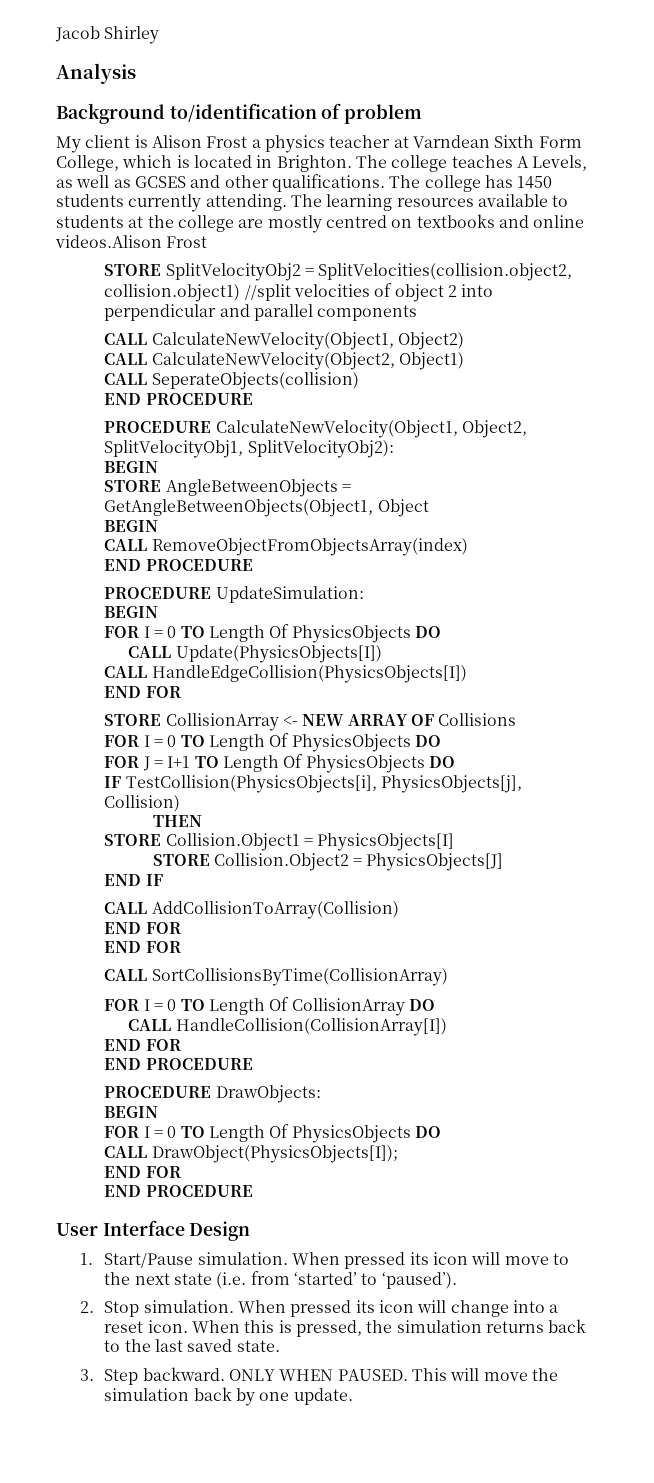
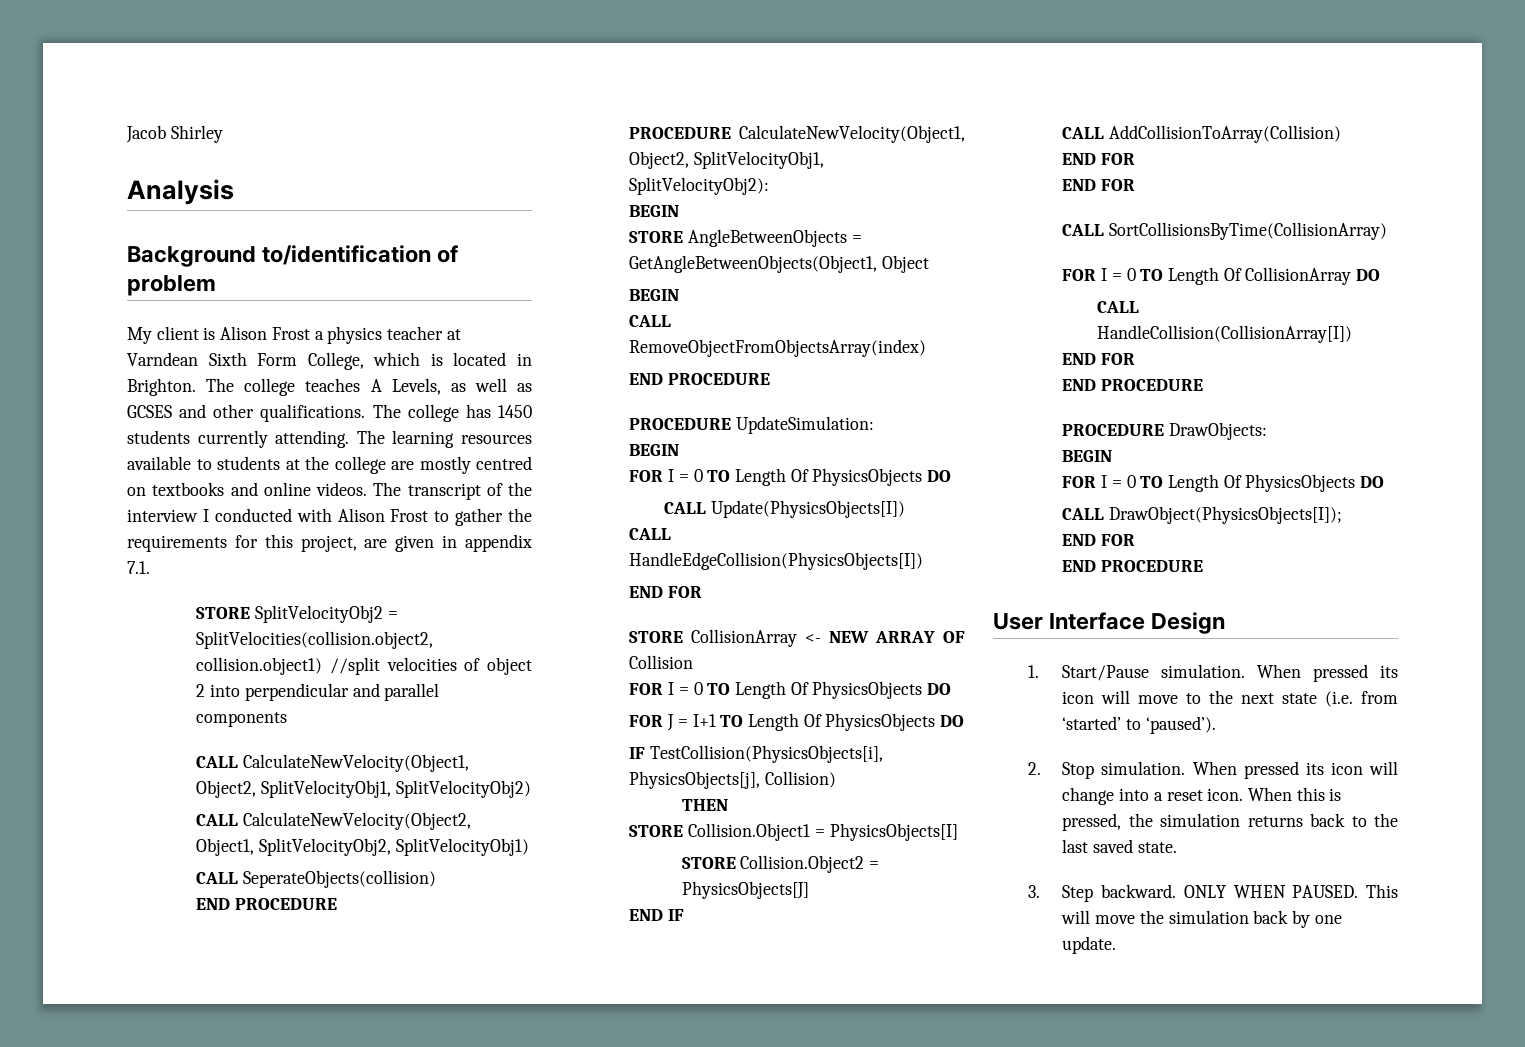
[55,235,208,248] videos.Alison Frost -> [316,482,532,500] [127,508,532,526] [127,534,532,552] [127,561,150,574] videos. The transcript of the interview I conducted with Alison Frost to gather the requirements for this project, are given in appendix 7.1.
[397,332,464,350] Object2) -> [196,780,531,798] Object2, SplitVelocityObj1, SplitVelocityObj2)
[398,352,464,370] Object1) -> [196,838,529,856] Object1, SplitVelocityObj2, SplitVelocityObj1)
[438,713,517,726] Collisions -> [629,655,694,669] Collision

